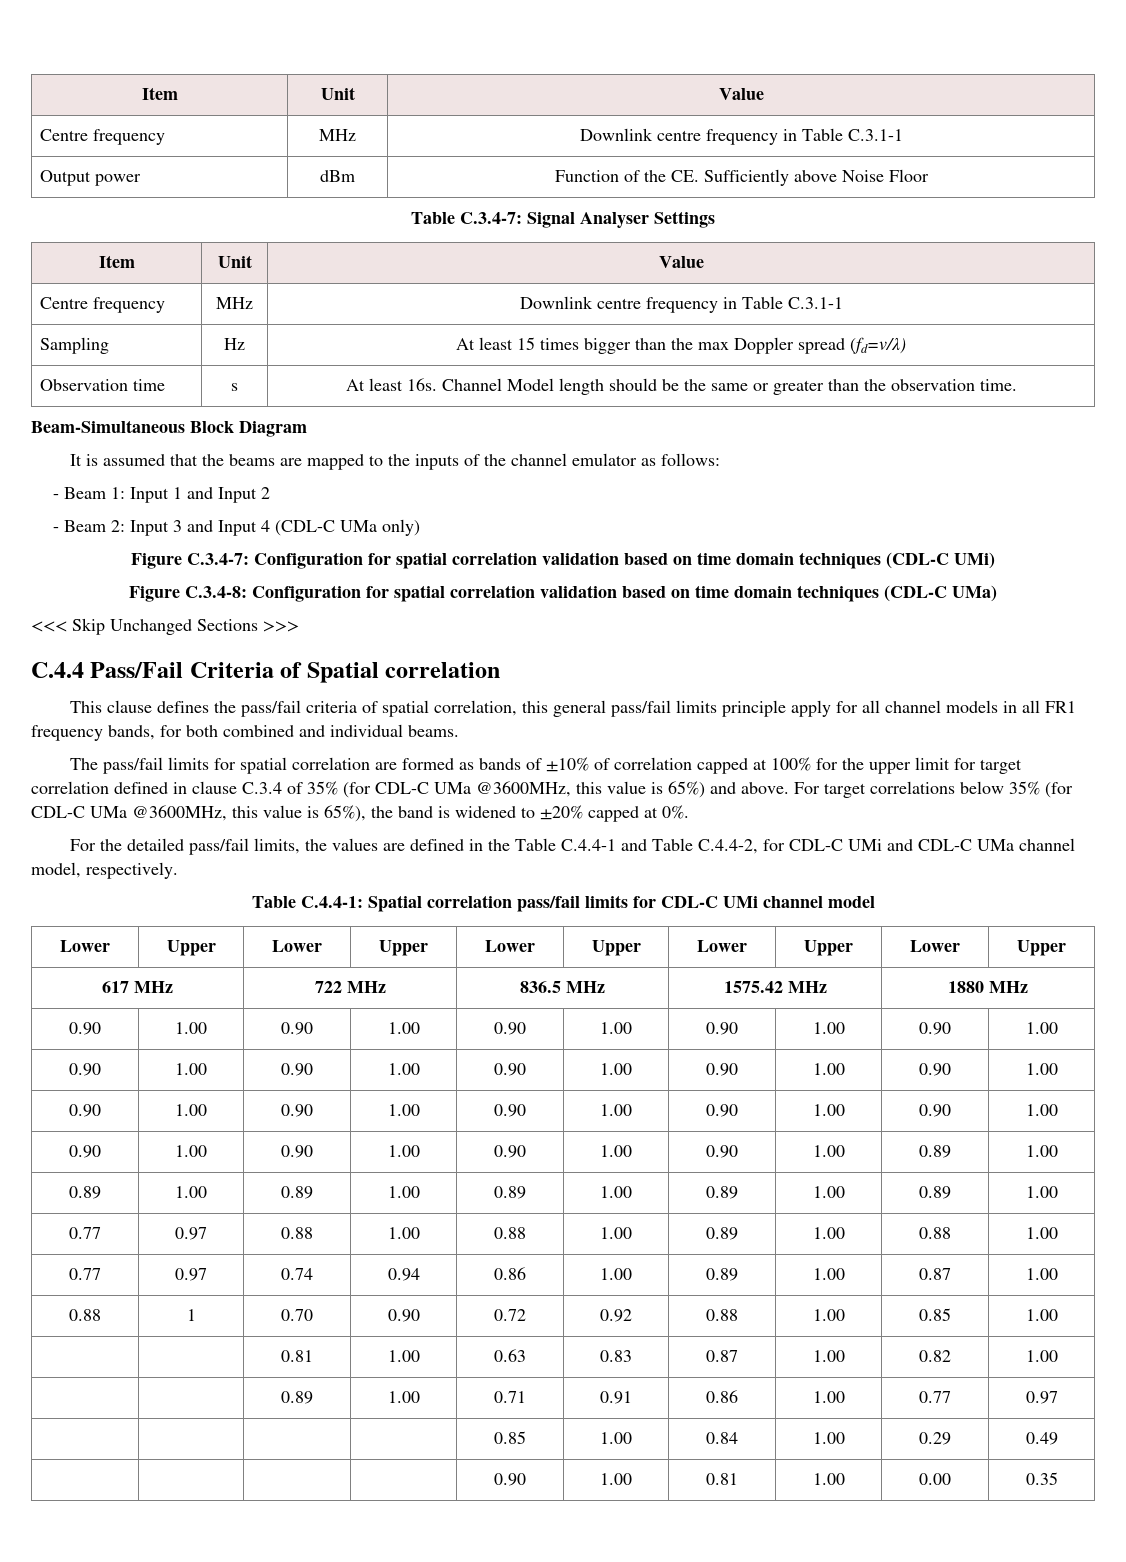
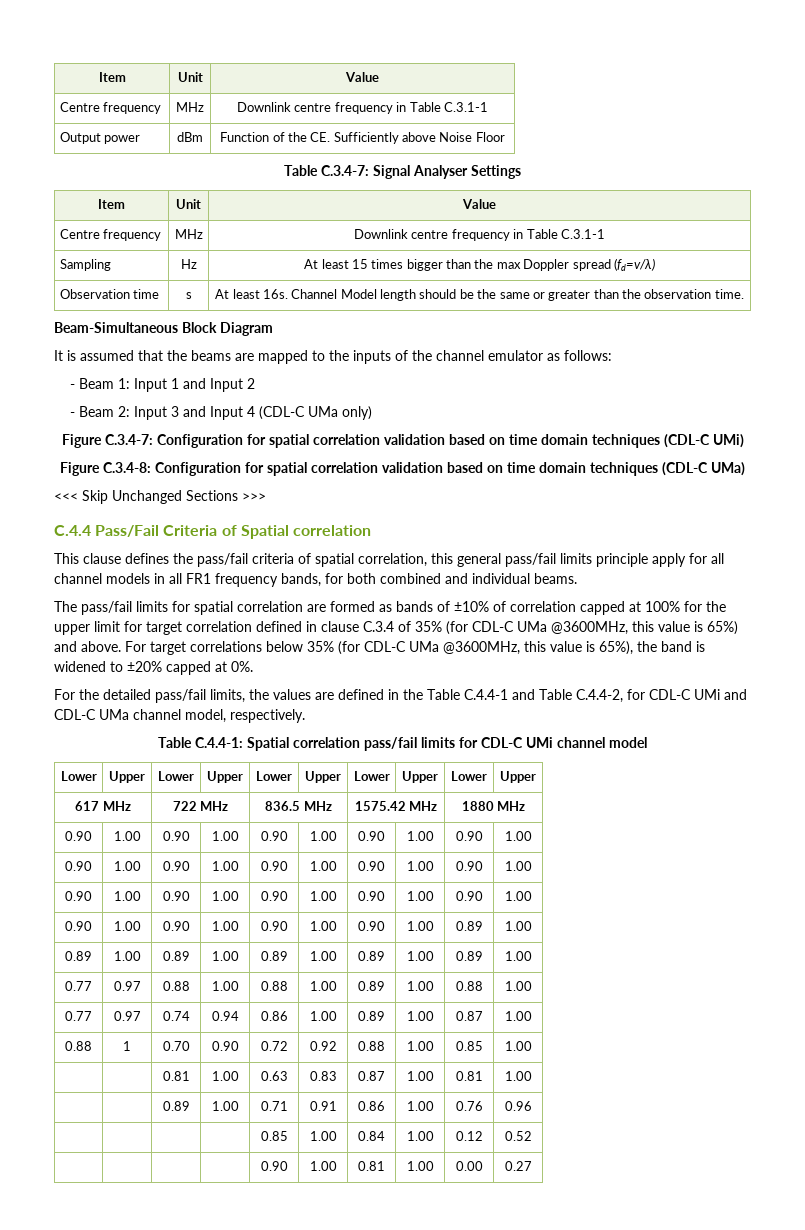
[919,1350,951,1362] 0.82 -> [455,1071,483,1081] 0.81
[919,1391,951,1403] [1025,1391,1058,1404] 0.77 | 0.97 -> [455,1101,483,1111] [504,1101,532,1111] 0.76 | 0.96
[919,1432,951,1445] [1025,1432,1058,1445] 0.29 | 0.49 -> [455,1131,483,1141] [504,1131,532,1141] 0.12 | 0.52
[1025,1472,1058,1485] 0.35 -> [504,1161,532,1171] 0.27

